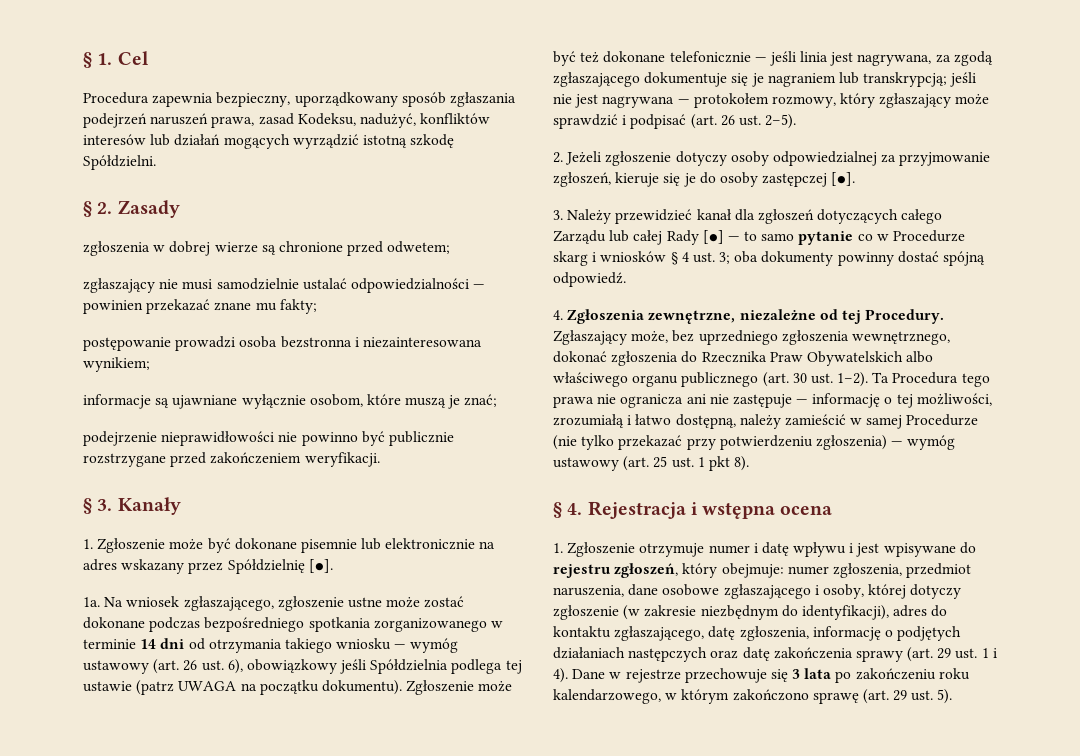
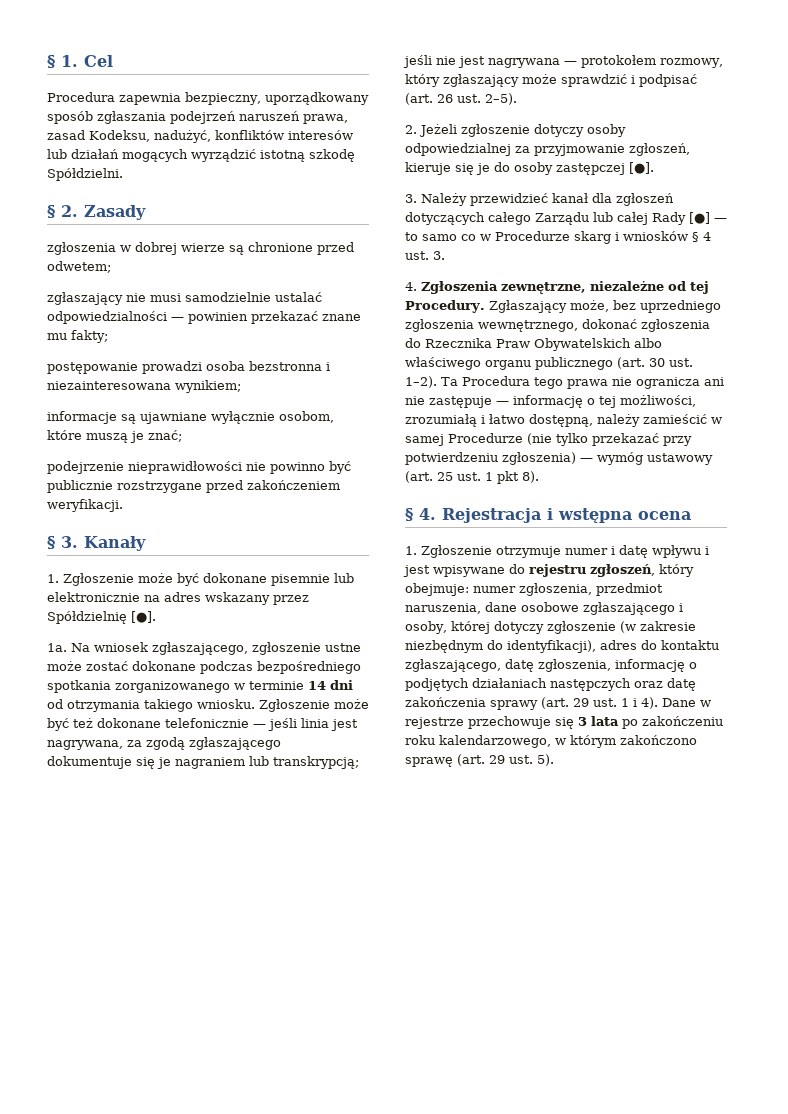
[336,638,459,653] [83,659,522,674] [83,680,402,695] wniosku — wymóg ustawowy (art. 26 ust. 6), obowiązkowy jeśli Spółdzielnia podlega tej ustawie (patrz UWAGA na początku dokumentu). -> [197,699,255,709] wniosku.
[798,231,854,245] pytanie -> (457, 237) none
[719,251,986,266] [553,272,626,287] 3; oba dokumenty powinny dostać spójną odpowiedź. -> [433,251,445,260] 3.

